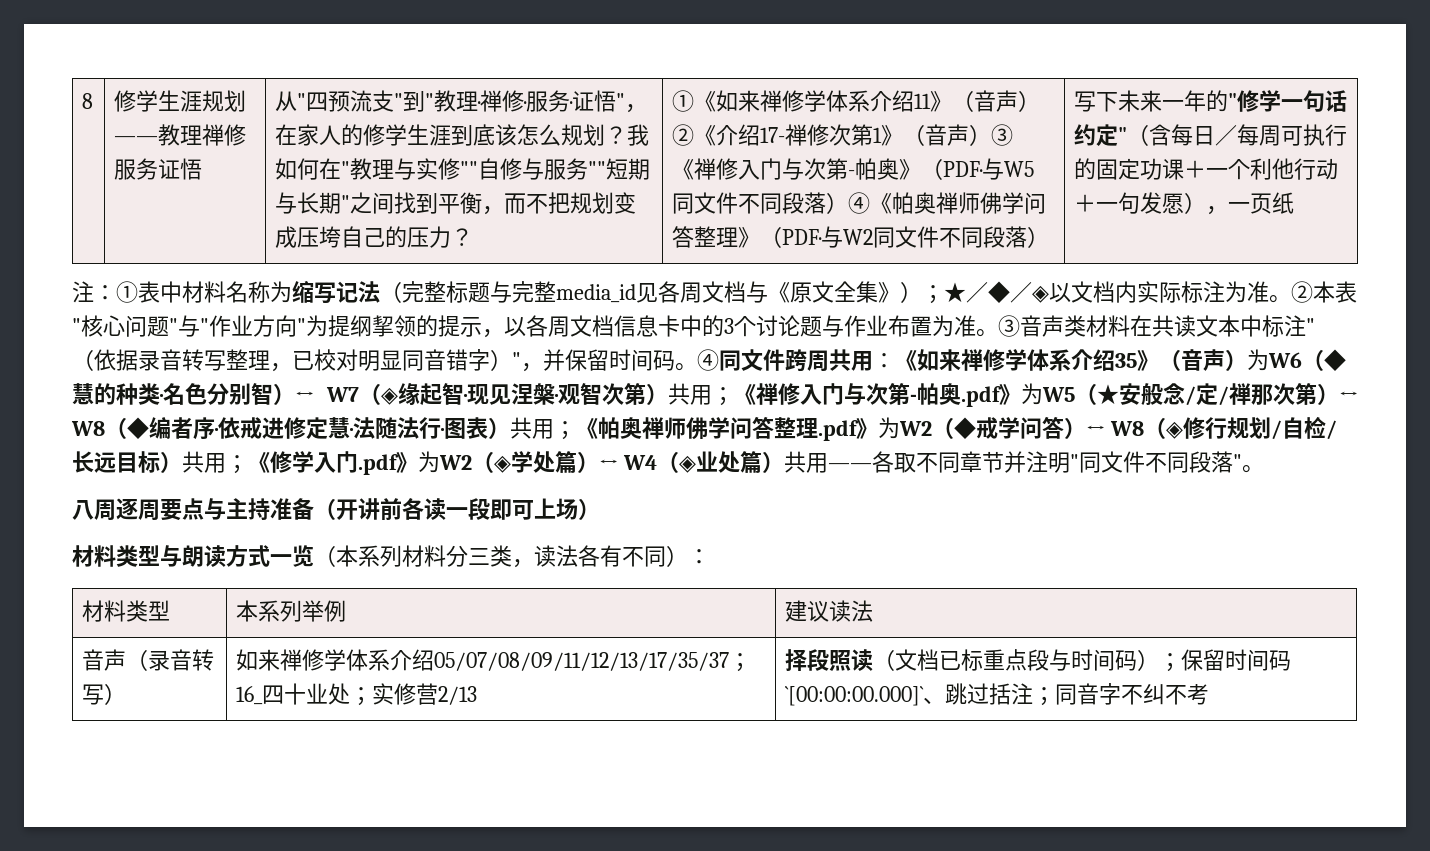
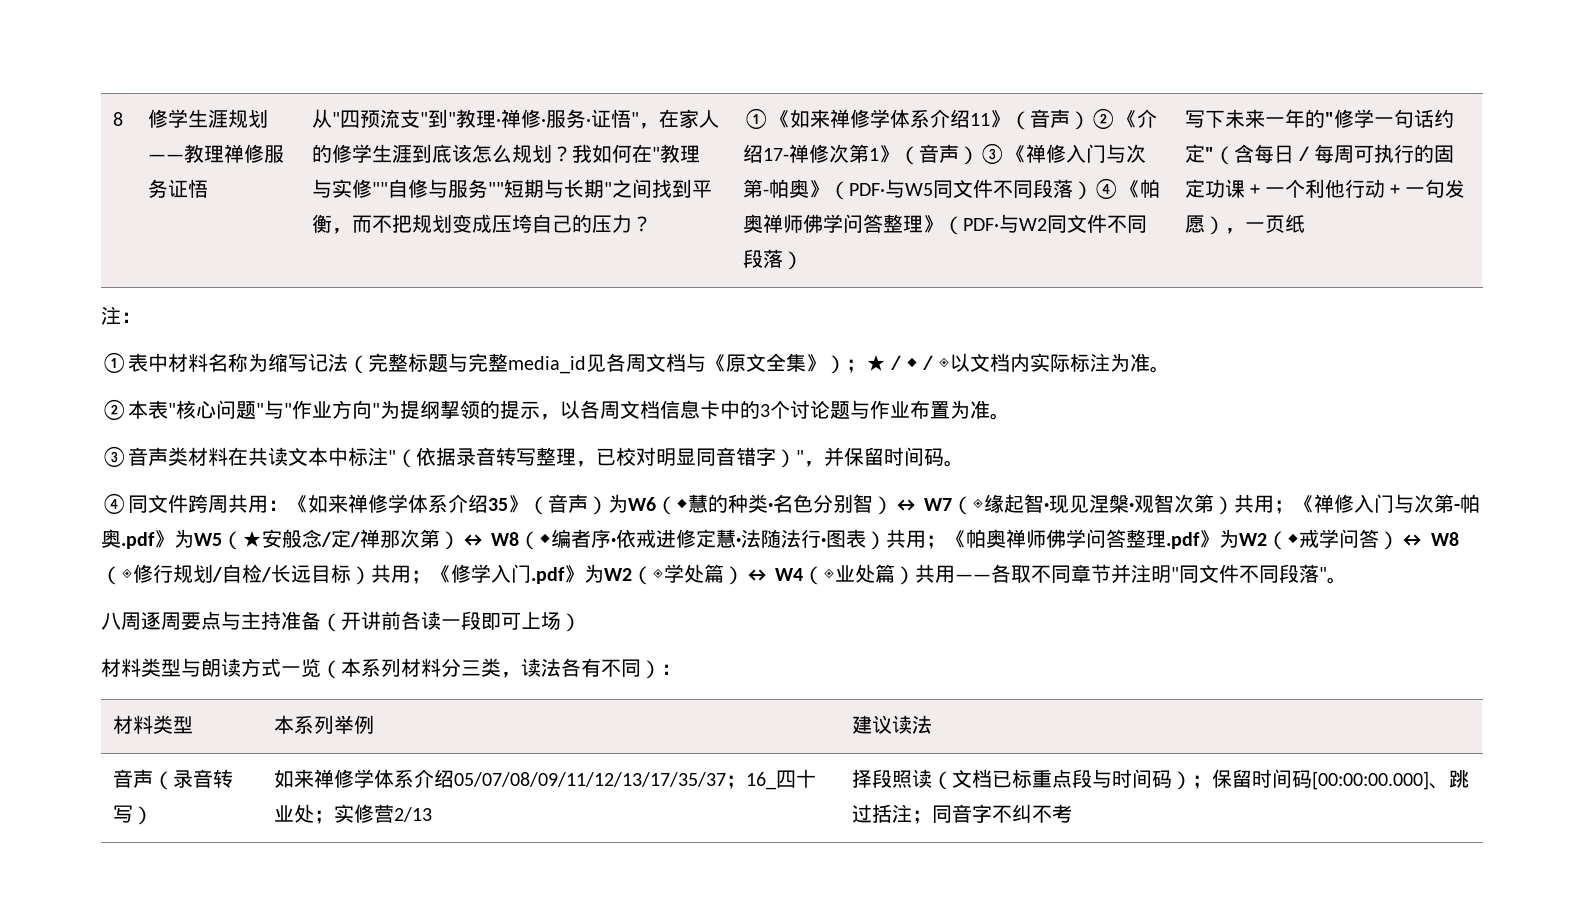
(116, 292) none -> (141, 317) //
(1291, 299) none -> (1170, 369) //
(998, 333) none -> (1010, 416) //
(697, 367) none -> (964, 463) //
[785,686,925,706] `[00:00:00.000]` -> [1312,771,1430,790] [00:00:00.000]

